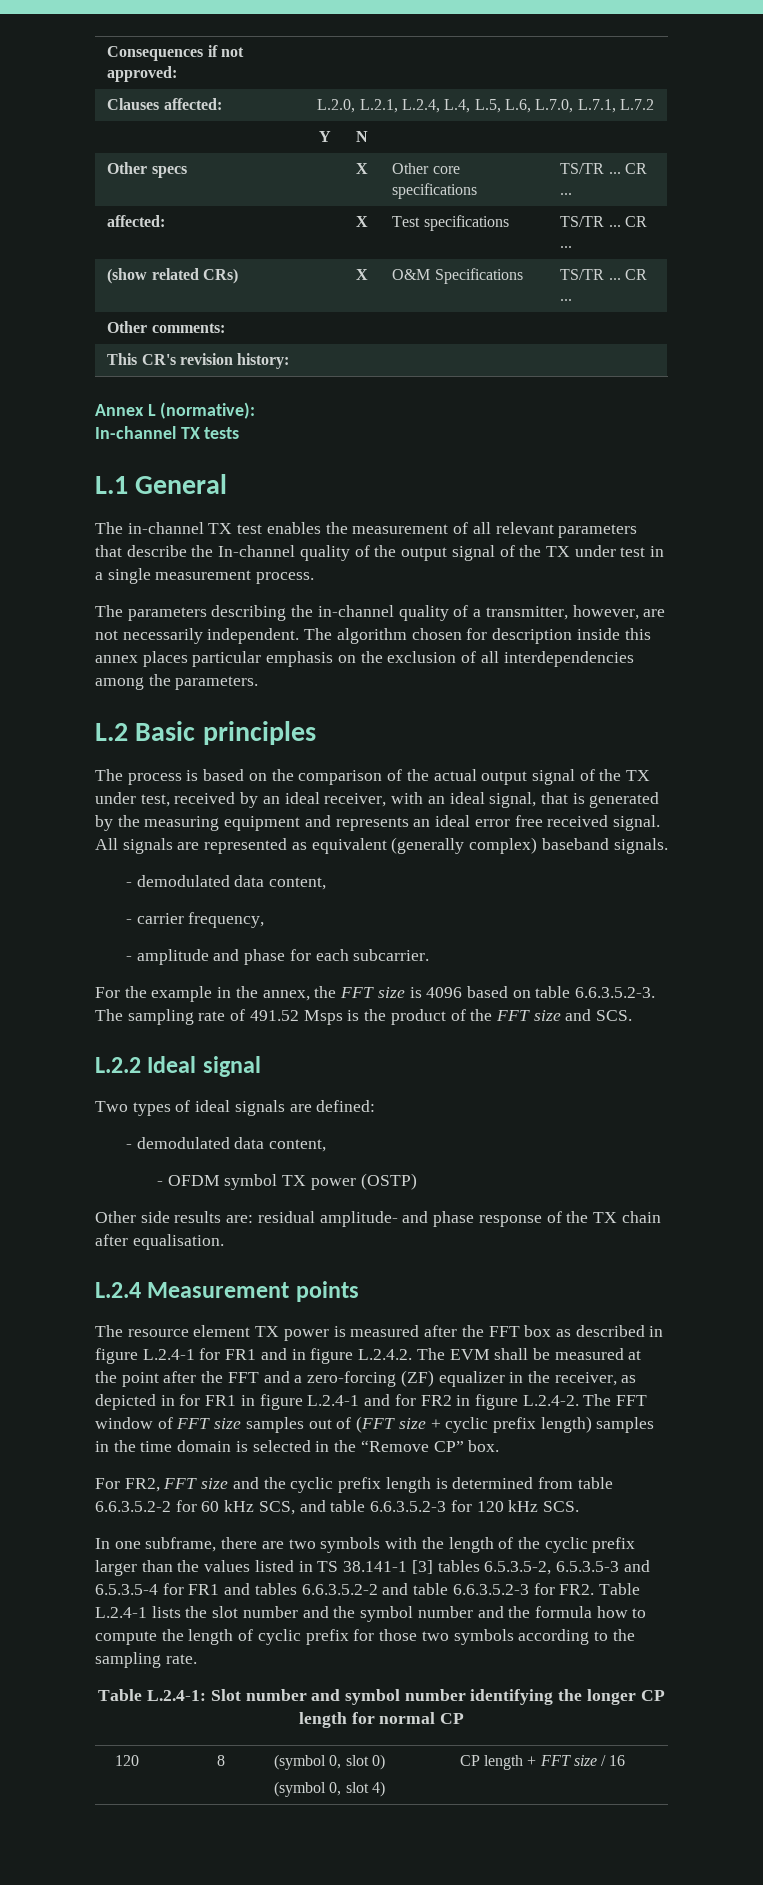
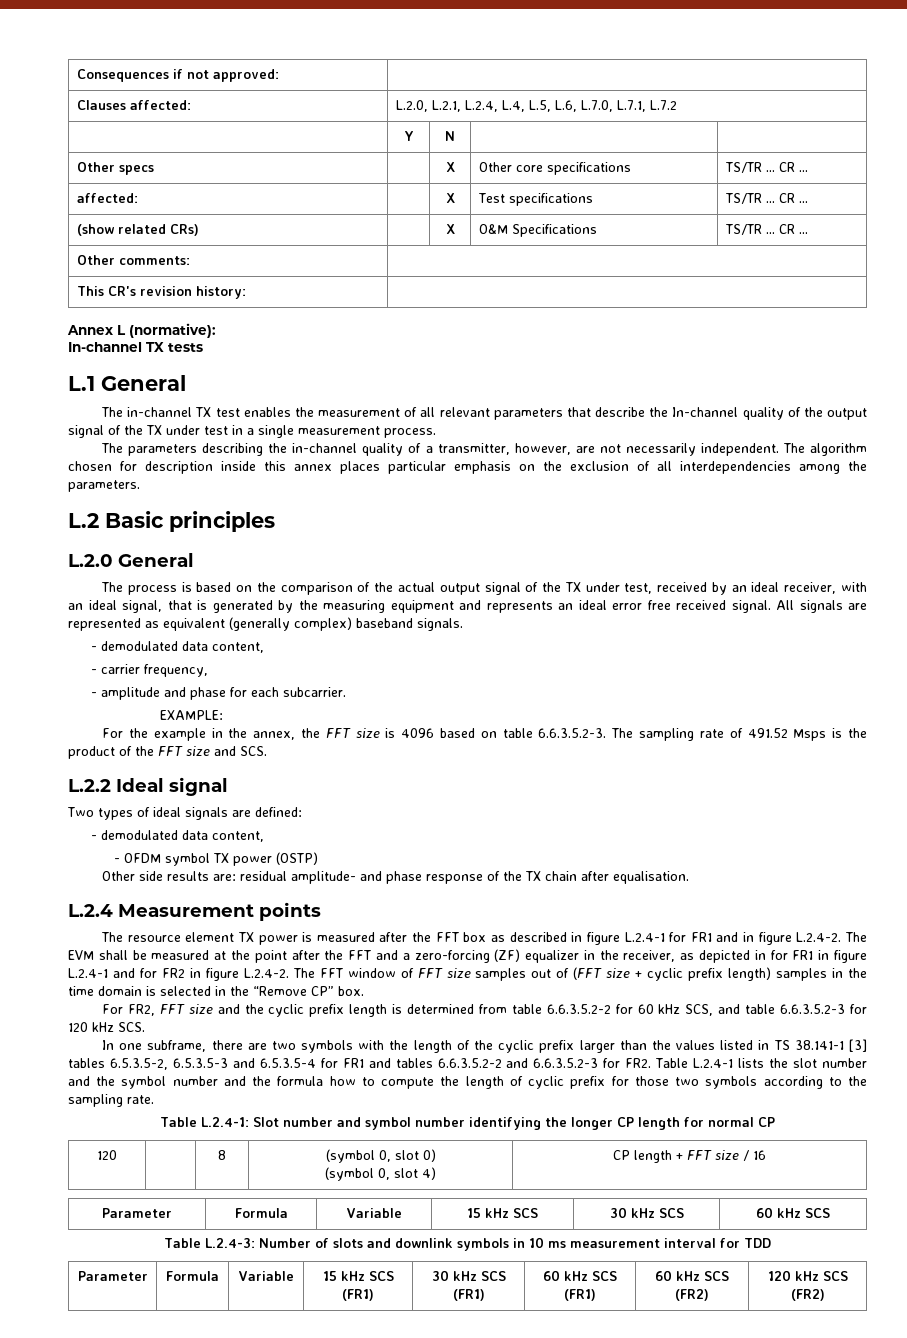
(316, 733) none -> [68,553,194,567] // L.2.0 General
(430, 955) none -> [159,710,223,720] // EXAMPLE:
[358,1349,413,1360] L.2.4.2. -> [796,932,842,942] L.2.4-2.
[413,1583,449,1595] table -> (529, 1063) none
(626, 1760) none -> [102,1208,172,1218] [234,1208,288,1218] [346,1208,402,1218] [467,1208,538,1218] [609,1207,684,1218] [756,1207,830,1218] [164,1237,771,1251] [77,1271,148,1281] [166,1271,219,1281] [238,1271,294,1281] [322,1271,394,1281] [342,1289,374,1301] [431,1270,506,1281] [452,1289,485,1301] [543,1270,617,1281] [564,1289,596,1301] [655,1270,729,1281] [675,1289,709,1301] [767,1270,848,1281] [790,1289,825,1301] // Parameter | Formula | Variable | 15 kHz SCS | 30 kHz SCS | 60 kHz SCS // Table L.2.4-3: Number of slots and downlink symbols in 10 ms measurement interval for TDD // Parameter | Formula | Variable | 15 kHz SCS (FR1) | 30 kHz SCS (FR1) | 60 kHz SCS (FR1) | 60 kHz SCS (FR2) | 120 kHz SCS (FR2)

